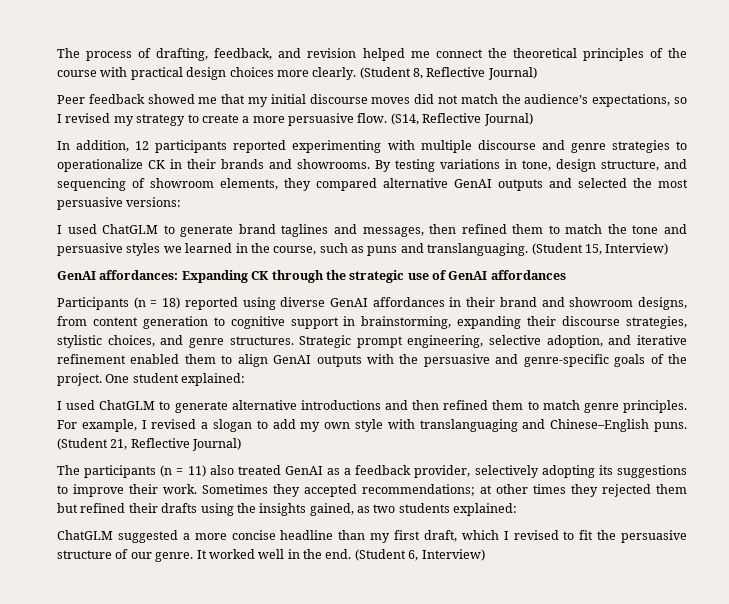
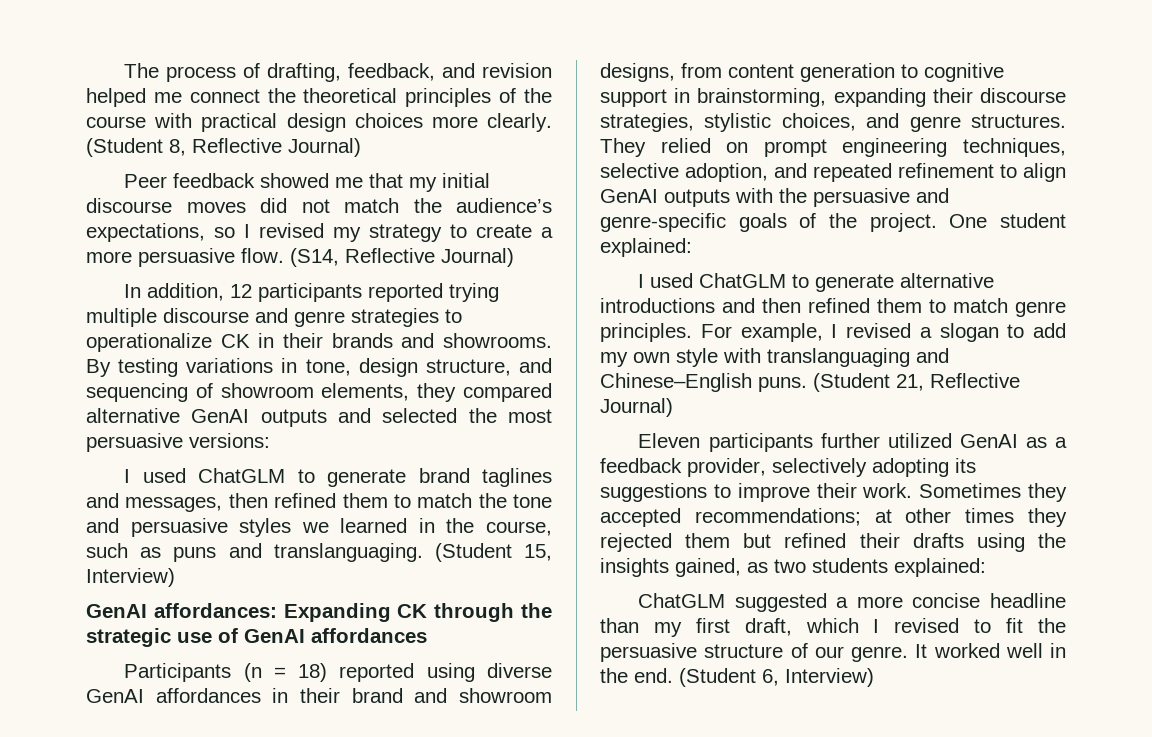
[292,140,415,153] experimenting with -> [449,283,500,302] trying
[299,335,687,348] [57,354,216,364] Strategic prompt engineering, selective adoption, and iterative refinement enabled them -> [600,138,1066,157] [600,163,994,182] They relied on prompt engineering techniques, selective adoption, and repeated refinement
[57,465,281,478] The participants (n = 11) also treated -> [638,433,952,452] Eleven participants further utilized

